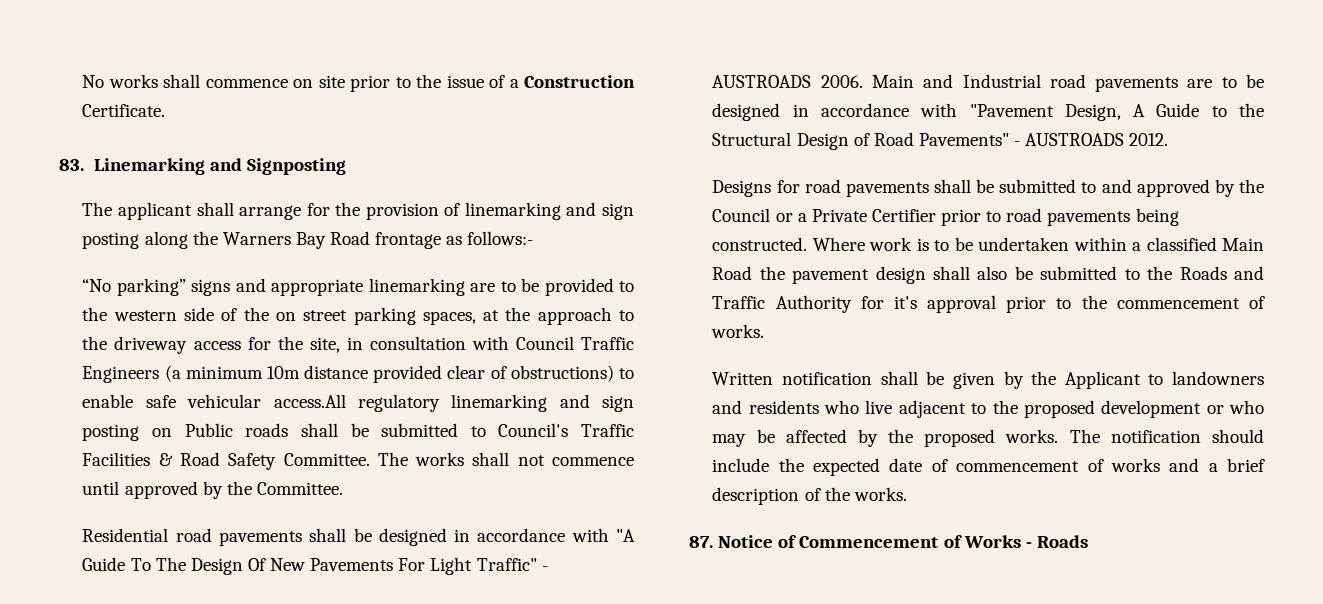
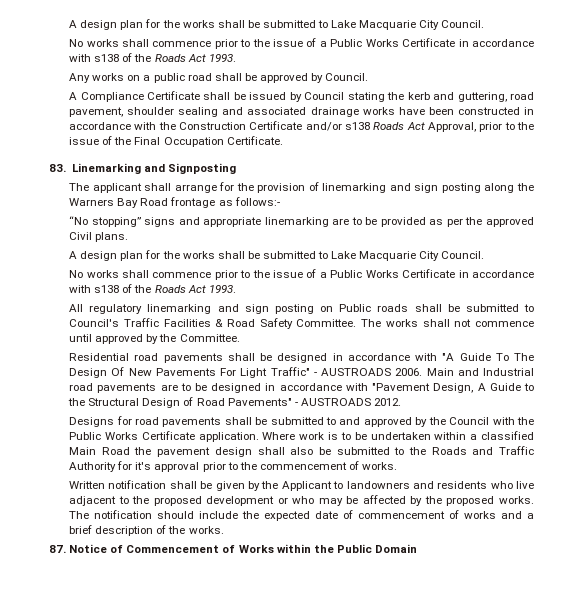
[82,74,635,92] No works shall commence on site prior to the issue of a Construction -> [69,19,485,30] [69,38,534,49] [69,53,236,62] [69,73,369,83] [69,91,534,102] [69,107,534,117] [69,121,535,132] [69,136,224,147] A design plan for the works shall be submitted to Lake Macquarie City Council. // No works shall commence prior to the issue of a Public Works Certificate in accordance with s138 of the Roads Act 1993. // Any works on a public road shall be approved by Council. // A Compliance Certificate shall be issued by Council stating the kerb and guttering, road pavement, shoulder sealing and associated drainage works have been constructed in accordance with the Construction Certificate and/or s138 Roads Act Approval, prior to the issue of the Final Occupation
[116,278,186,296] parking” -> [91,217,141,227] stopping”
[619,281,635,292] [82,307,634,325] [82,336,634,354] [82,365,634,383] [82,394,346,408] to the western side of the on street parking spaces, at the approach to the driveway access for the site, in consultation with Council Traffic Engineers (a minimum 10m distance provided clear of obstructions) to enable safe vehicular access.All -> [429,217,534,227] [69,232,129,242] [69,250,485,261] [69,269,534,280] [69,284,236,293] [69,304,84,312] as per the approved Civil plans. // A design plan for the works shall be submitted to Lake Macquarie City Council. // No works shall commence prior to the issue of a Public Works Certificate in accordance with s138 of the Roads Act 1993. // All
[775,208,1179,226] [712,237,808,251] or a Private Certifier prior to road pavements being constructed. -> [492,417,534,425] [69,431,259,442] with the Public Works Certificate application.
[1025,535,1088,548] - Roads -> [276,544,417,553] within the Public Domain

